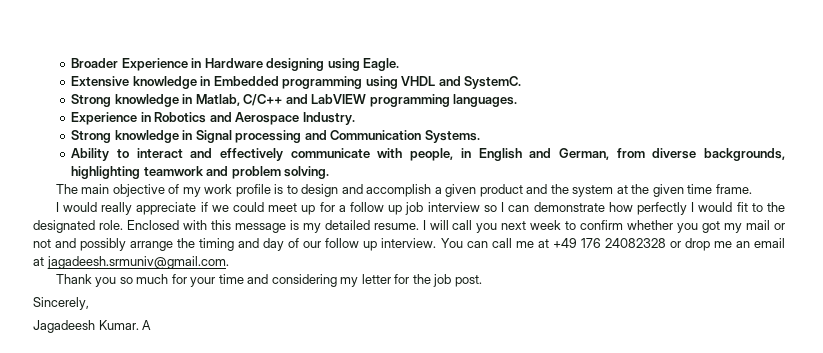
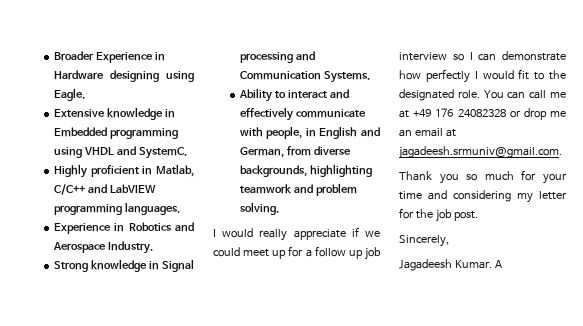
[71,94,179,107] Strong knowledge -> [53,164,139,178] Highly proficient
[55,184,752,197] // The main objective of my work profile is to design and accomplish a given product and the system at the given time frame. -> (279, 208) none
[126,220,785,233] [33,238,437,251] Enclosed with this message is my detailed resume. I will call you next week to confirm whether you got my mail or not and possibly arrange the timing and day of our follow up interview. -> (480, 94) none

